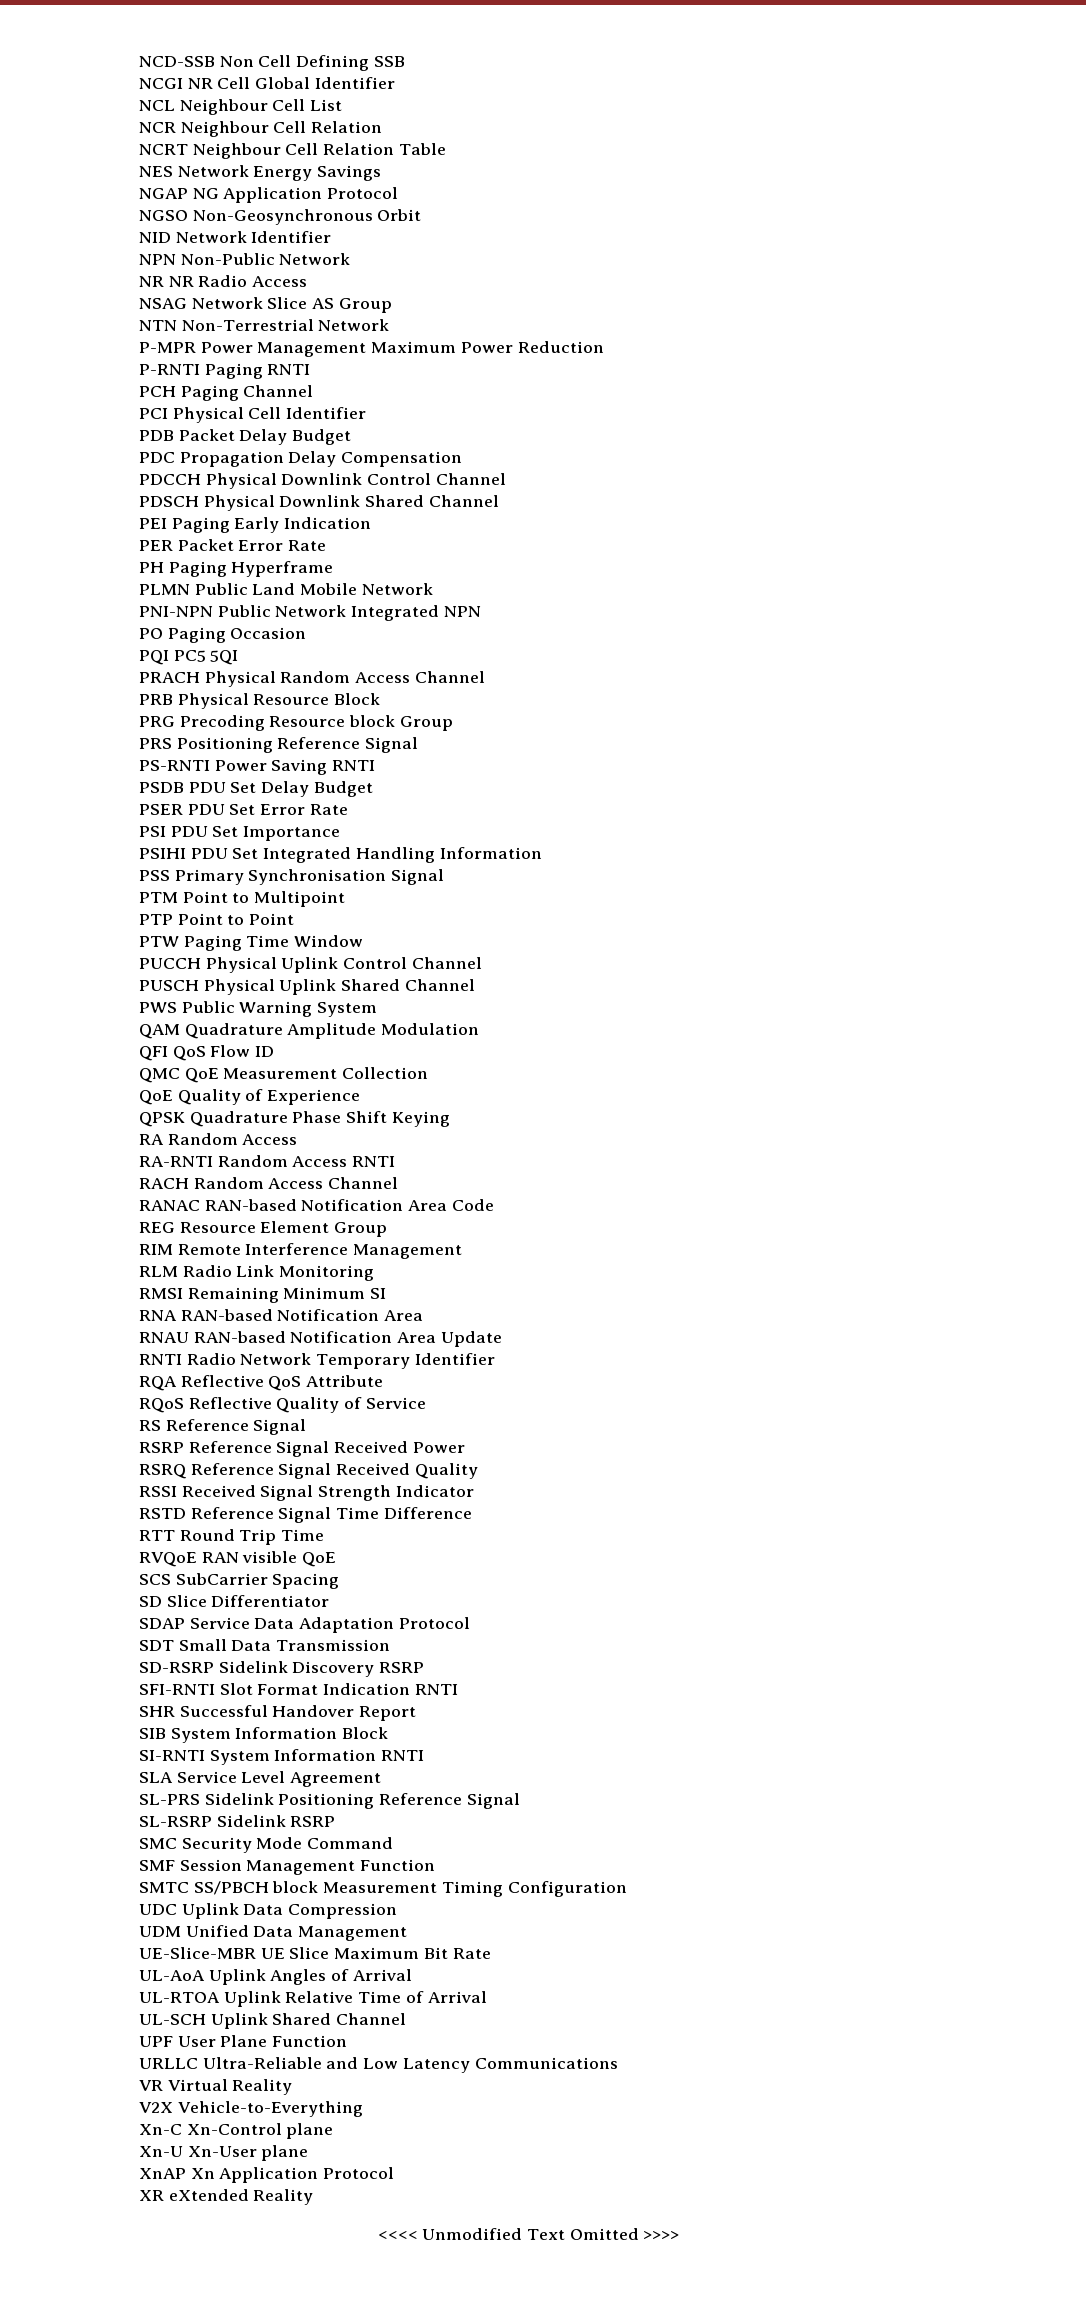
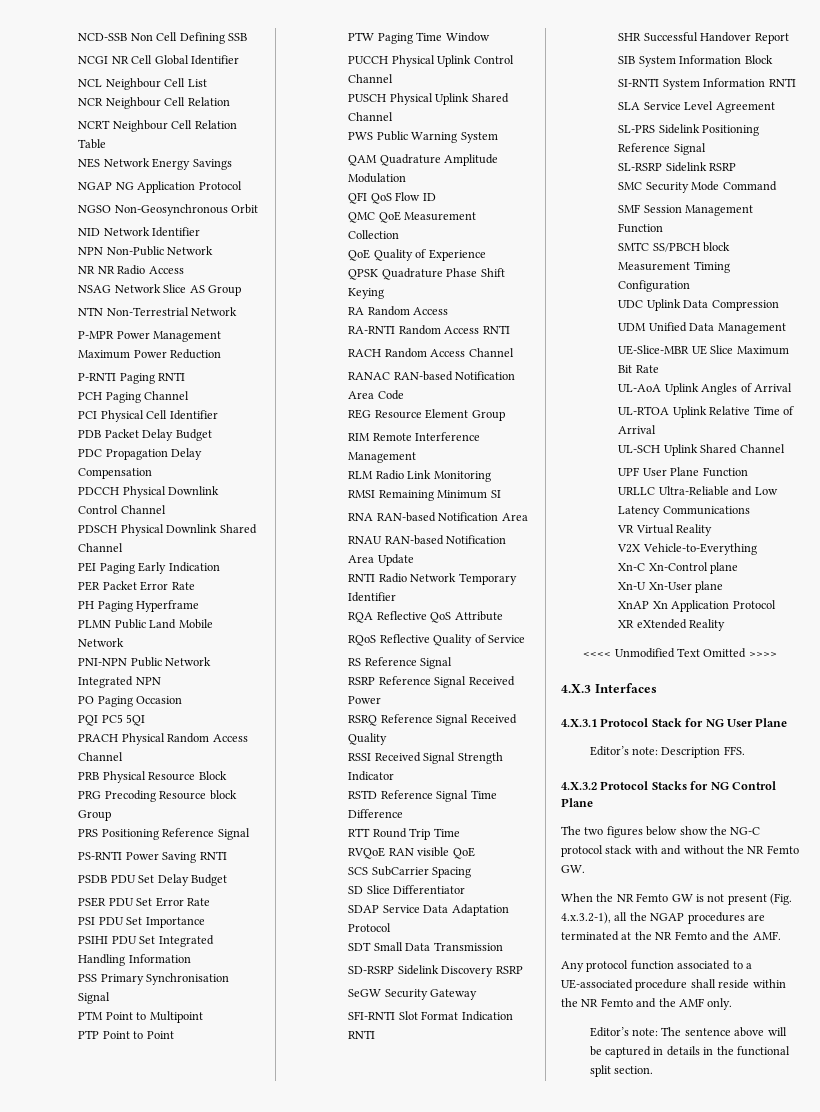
(425, 1667) none -> [348,989,478,1000] // SeGW Security Gateway
(680, 2235) none -> [561,683,657,693] [561,718,788,727] [589,746,745,758] [561,781,776,790] [561,798,593,807] [561,826,761,838] [561,845,799,857] [561,865,585,873] [561,893,792,905] [561,912,765,924] [561,931,781,941] [561,960,752,972] [561,979,786,991] [561,998,733,1010] [589,1027,787,1037] [589,1046,790,1058] [589,1065,654,1077] // 4.X.3 Interfaces // 4.X.3.1 Protocol Stack for NG User Plane // Editor’s note: Description FFS. // 4.X.3.2 Protocol Stacks for NG Control Plane // The two figures below show the NG-C protocol stack with and without the NR Femto GW. // When the NR Femto GW is not present (Fig. 4.x.3.2-1), all the NGAP procedures are terminated at the NR Femto and the AMF. // Any protocol function associated to a UE-associated procedure shall reside within the NR Femto and the AMF only. // Editor’s note: The sentence above will be captured in details in the functional split section.

